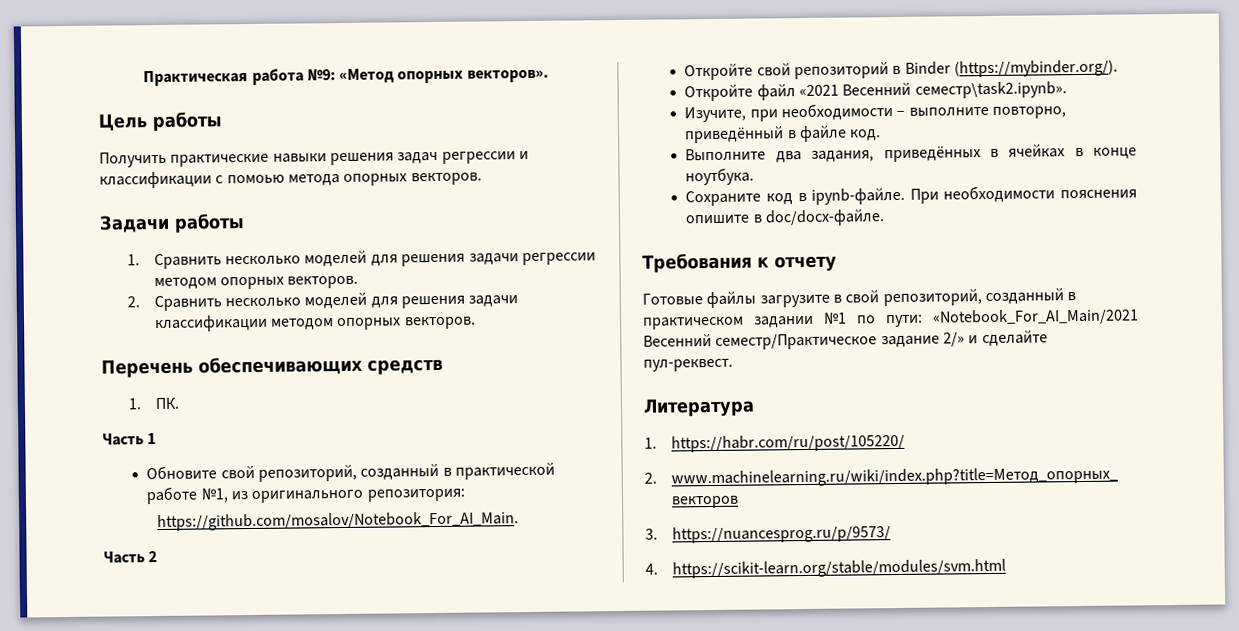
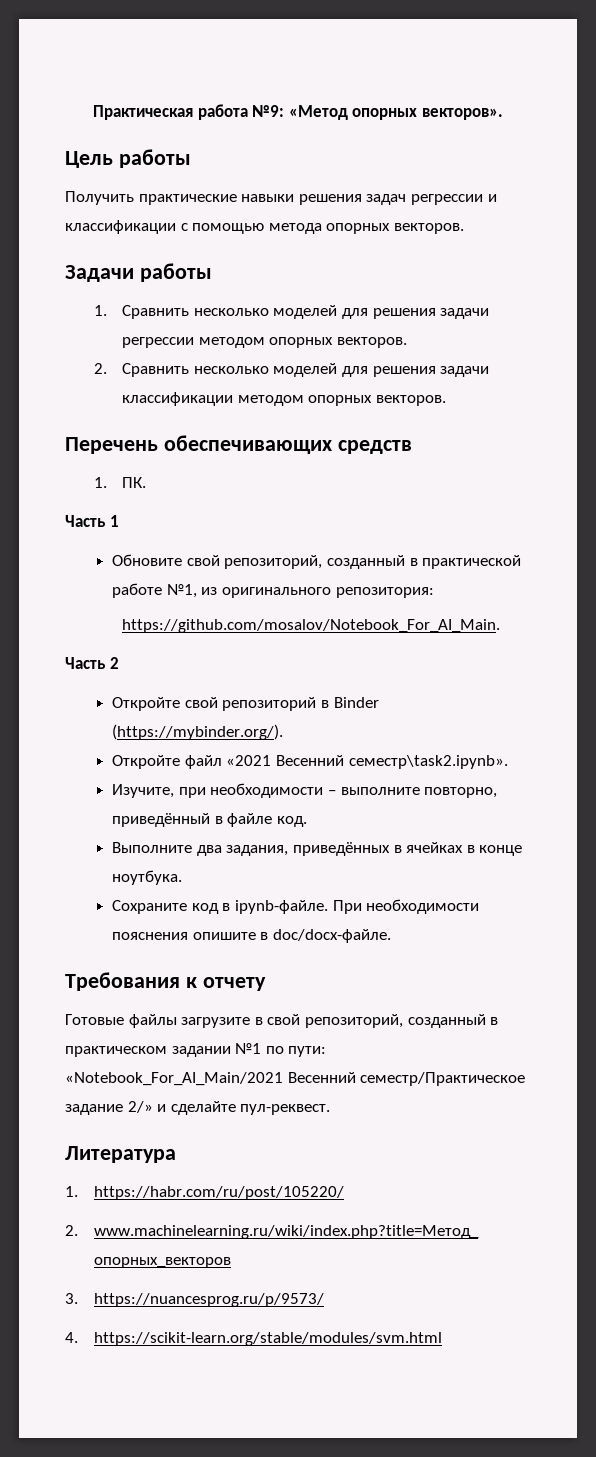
[226,174,285,185] помоью -> [192,223,265,234] помощью

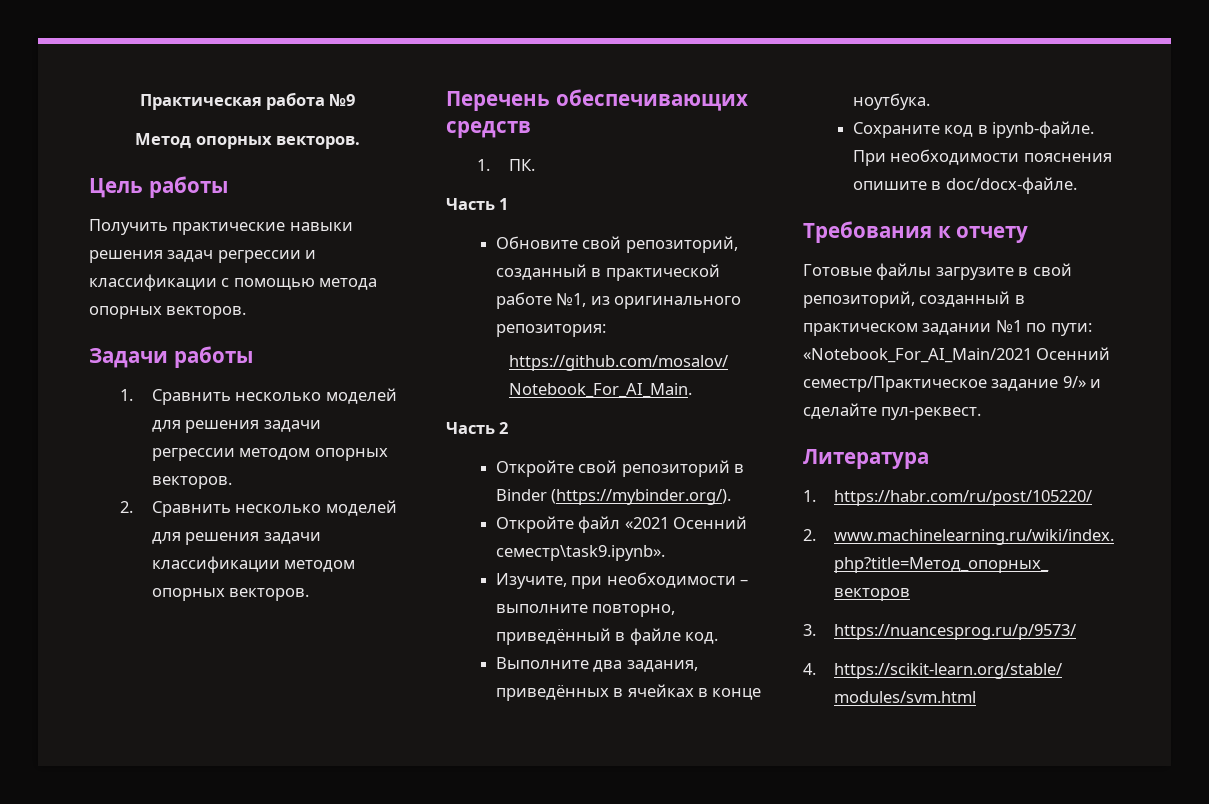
[252,105,503,120] №9: «Метод опорных векторов». -> [329,94,356,106] [135,133,360,149] №9 // Метод опорных векторов.
[276,755,508,769] Весенний семестр\task2.ipynb». -> [672,516,747,529] [495,545,665,561] Осенний семестр\task9.ipynb».
[287,1072,356,1083] Весенний -> [1036,347,1111,360] Осенний
[127,1101,153,1113] 2/» -> [1062,376,1086,388] 9/»

